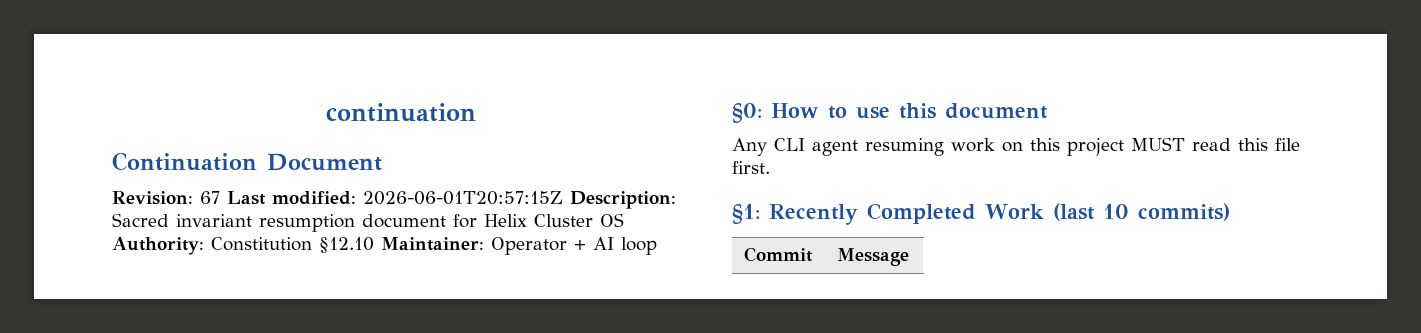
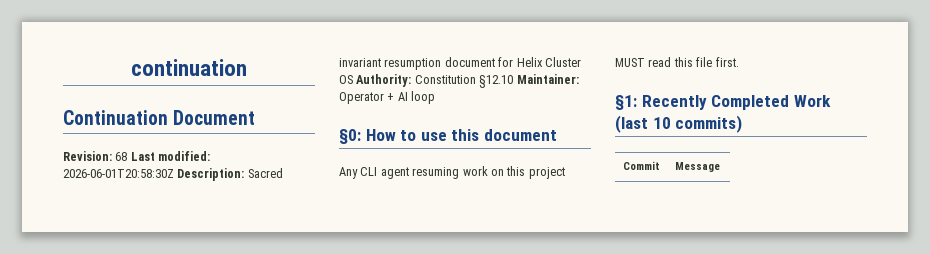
[200,191,220,204] 67 -> [115,152,128,161] 68
[363,191,563,205] 2026-06-01T20:57:15Z -> [63,169,174,178] 2026-06-01T20:58:30Z

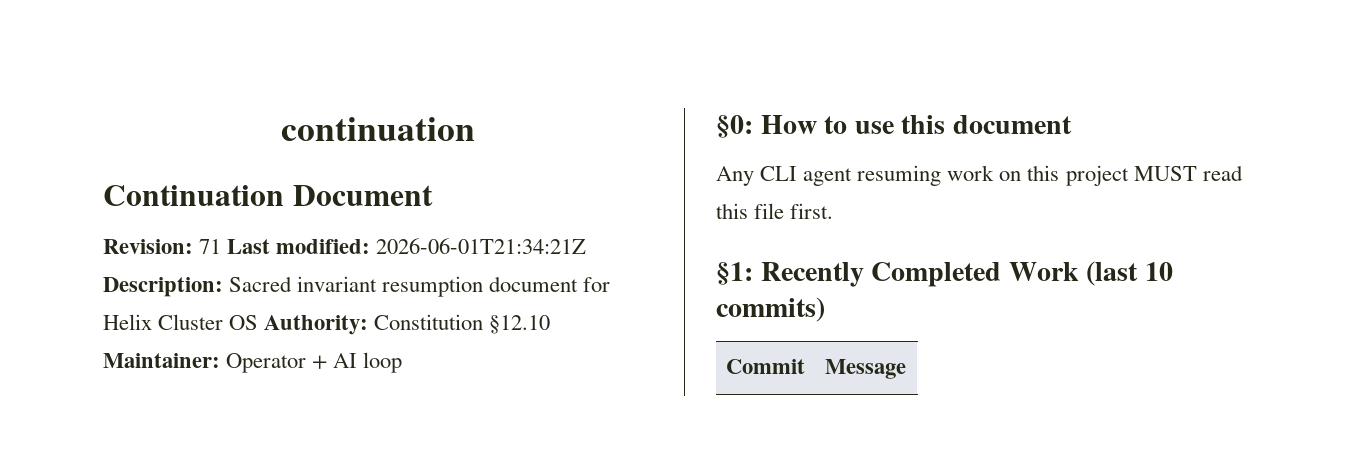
[115,152,128,161] 68 -> [199,239,222,254] 71
[63,169,174,178] 2026-06-01T20:58:30Z -> [376,238,587,254] 2026-06-01T21:34:21Z

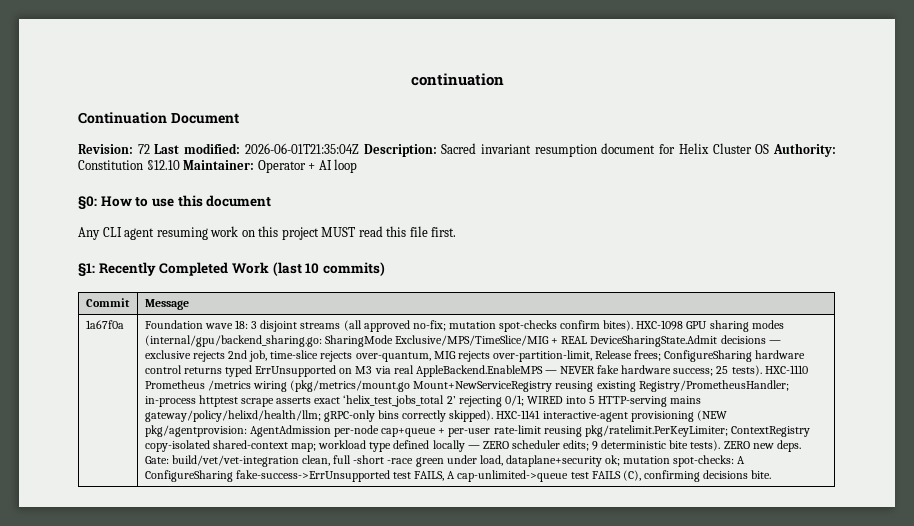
[199,239,222,254] 71 -> [137,144,150,154] 72
[376,238,587,254] 2026-06-01T21:34:21Z -> [244,143,359,154] 2026-06-01T21:35:04Z
(906, 369) none -> [85,320,124,329] [144,320,784,332] [144,335,781,347] [144,350,806,362] [144,365,808,377] [144,380,789,392] [144,395,702,407] [144,410,727,422] [144,425,810,437] [144,440,801,452] [144,455,746,467] [144,470,772,482] // 1a67f0a | Foundation wave 18: 3 disjoint streams (all approved no-fix; mutation spot-checks confirm bites). HXC-1098 GPU sharing modes (internal/gpu/backend_sharing.go: SharingMode Exclusive/MPS/TimeSlice/MIG + REAL DeviceSharingState.Admit decisions — exclusive rejects 2nd job, time-slice rejects over-quantum, MIG rejects over-partition-limit, Release frees; ConfigureSharing hardware control returns typed ErrUnsupported on M3 via real AppleBackend.EnableMPS — NEVER fake hardware success; 25 tests). HXC-1110 Prometheus /metrics wiring (pkg/metrics/mount.go Mount+NewServiceRegistry reusing existing Registry/PrometheusHandler; in-process httptest scrape asserts exact ‘helix_test_jobs_total 2’ rejecting 0/1; WIRED into 5 HTTP-serving mains gateway/policy/helixd/health/llm; gRPC-only bins correctly skipped). HXC-1141 interactive-agent provisioning (NEW pkg/agentprovision: AgentAdmission per-node cap+queue + per-user rate-limit reusing pkg/ratelimit.PerKeyLimiter; ContextRegistry copy-isolated shared-context map; workload type defined locally — ZERO scheduler edits; 9 deterministic bite tests). ZERO new deps. Gate: build/vet/vet-integration clean, full -short -race green under load, dataplane+security ok; mutation spot-checks: A ConfigureSharing fake-success->ErrUnsupported test FAILS, A cap-unlimited->queue test FAILS (C), confirming decisions bite.

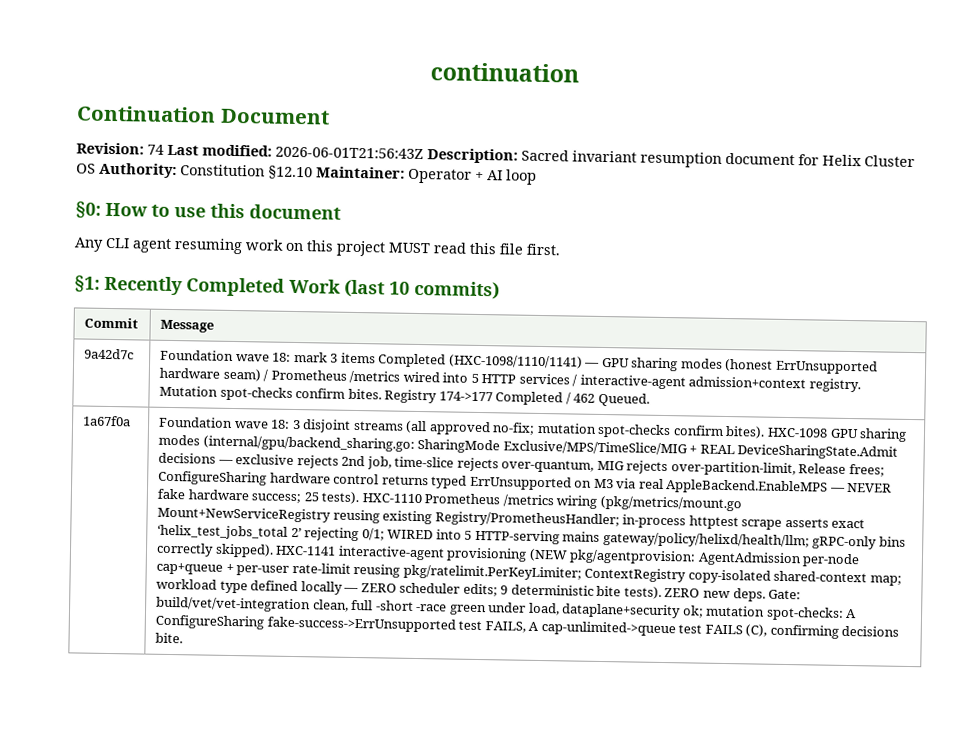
[137,144,150,154] 72 -> [147,144,164,155] 74
[244,143,359,154] 2026-06-01T21:35:04Z -> [275,146,424,160] 2026-06-01T21:56:43Z
(189, 304) none -> [84,348,135,360] [160,349,878,375] [159,367,861,393] [159,385,650,407] // 9a42d7c | Foundation wave 18: mark 3 items Completed (HXC-1098/1110/1141) — GPU sharing modes (honest ErrUnsupported hardware seam) / Prometheus /metrics wired into 5 HTTP services / interactive-agent admission+context registry. Mutation spot-checks confirm bites. Registry 174->177 Completed / 462 Queued.

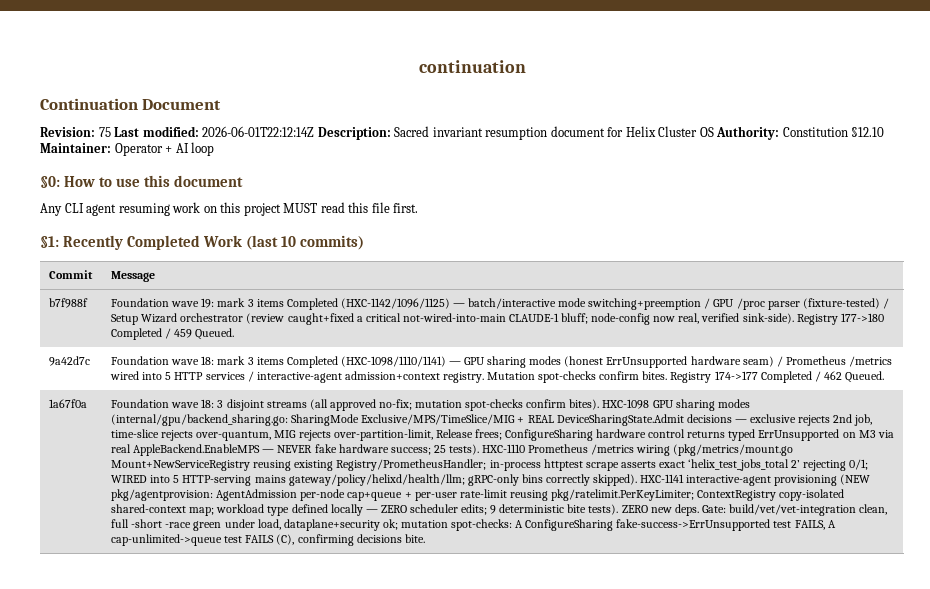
[147,144,164,155] 74 -> [98,127,111,137] 75
[275,146,424,160] 2026-06-01T21:56:43Z -> [202,126,315,137] 2026-06-01T22:12:14Z
(215, 326) none -> [49,298,89,308] [111,298,889,310] [111,313,884,325] [111,328,235,340] // b7f988f | Foundation wave 19: mark 3 items Completed (HXC-1142/1096/1125) — batch/interactive mode switching+preemption / GPU /proc parser (fixture-tested) / Setup Wizard orchestrator (review caught+fixed a critical not-wired-into-main CLAUDE-1 bluff; node-config now real, verified sink-side). Registry 177->180 Completed / 459 Queued.

